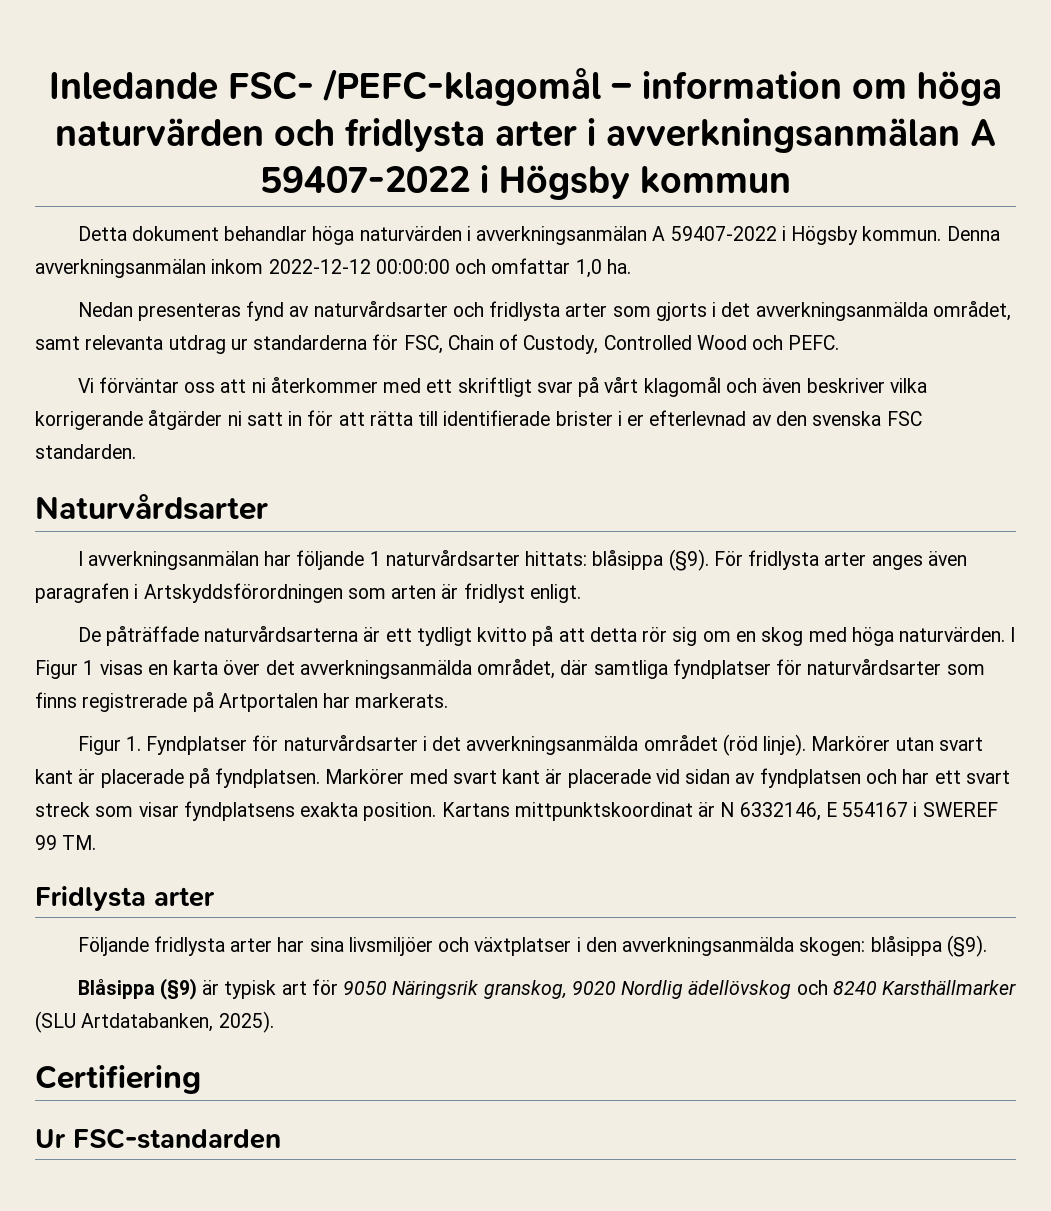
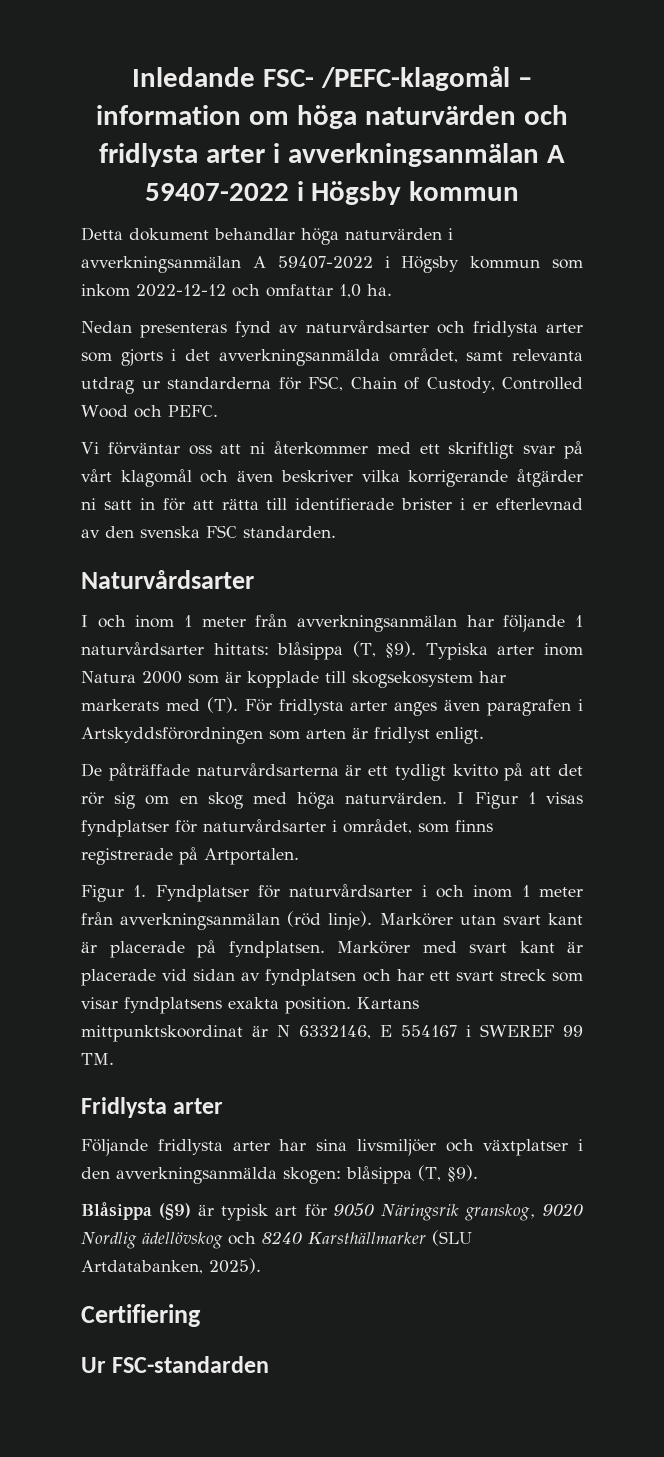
[862,226,1000,241] [35,259,206,278] kommun. Denna avverkningsanmälan -> [470,256,583,269] kommun som
[375,259,450,274] 00:00:00 -> (226, 290) none
(83, 558) none -> [97,614,288,628] och inom 1 meter från
[668,549,709,571] (§9). -> [352,641,583,660] [81,671,506,688] [81,697,238,713] (T, §9). Typiska arter inom Natura 2000 som är kopplade till skogsekosystem har markerats med (T).
[589,627,637,642] detta -> [558,764,583,776] det
[147,659,668,679] en karta över det avverkningsanmälda området, där samtliga -> (583, 798) none
(942, 667) none -> [332,819,412,834] i området,
[218,693,449,712] Artportalen har markerats. -> [204,848,299,865] Artportalen.
[432,735,718,755] det avverkningsanmälda området -> [436,885,583,898] [81,912,281,930] och inom 1 meter från avverkningsanmälan
[947,935,988,957] (§9). -> [418,1165,478,1182] (T, §9).

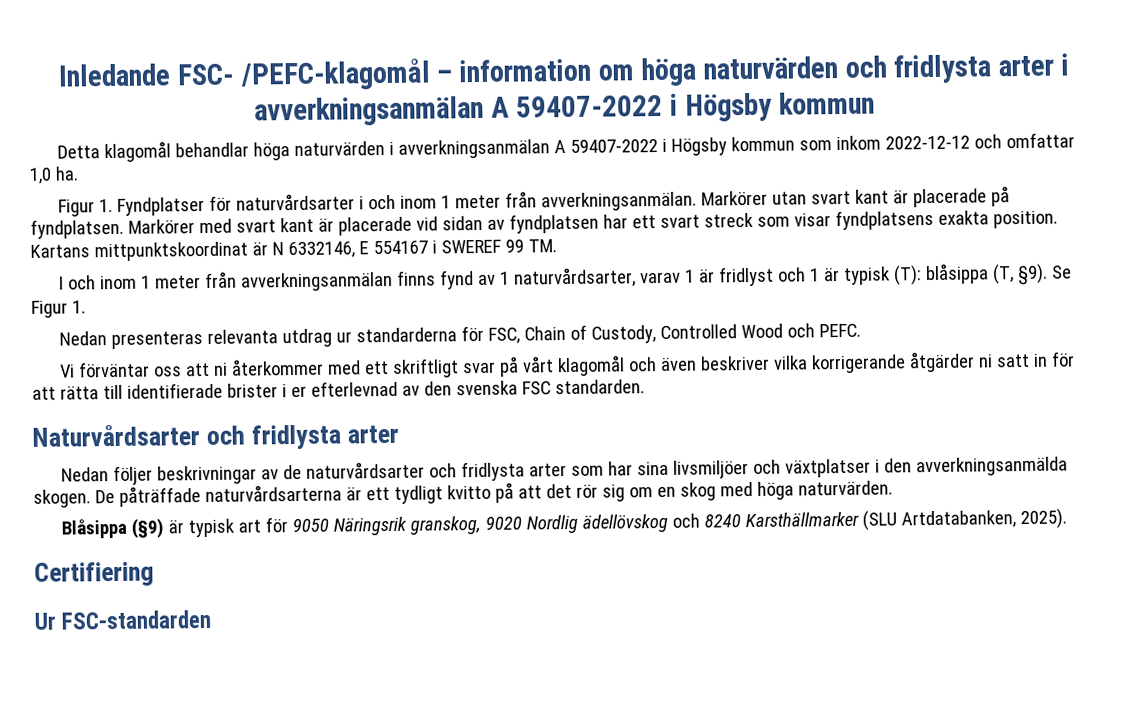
[129,228,209,241] dokument -> [104,141,172,163] klagomål
[81,320,583,338] [81,348,504,366] Nedan presenteras fynd av naturvårdsarter och fridlysta arter som gjorts i det avverkningsanmälda området, samt -> [58,186,1011,217] [30,209,1058,239] [30,239,557,262] [59,263,1073,292] [31,300,86,318] [59,331,204,350] Figur 1. Fyndplatser för naturvårdsarter i och inom 1 meter från avverkningsanmälan. Markörer utan svart kant är placerade på fyndplatsen. Markörer med svart kant är placerade vid sidan av fyndplatsen har ett svart streck som visar fyndplatsens exakta position. Kartans mittpunktskoordinat är N 6332146, E 554167 i SWEREF 99 TM. // I och inom 1 meter från avverkningsanmälan finns fynd av 1 naturvårdsarter, varav 1 är fridlyst och 1 är typisk (T): blåsippa (T, §9). Se Figur 1. // Nedan presenteras
[81,614,583,632] [81,641,583,660] [81,671,506,688] [81,697,584,716] [81,727,484,744] // I och inom 1 meter från avverkningsanmälan har följande 1 naturvårdsarter hittats: blåsippa (T, §9). Typiska arter inom Natura 2000 som är kopplade till skogsekosystem har markerats med (T). För fridlysta arter anges även paragrafen i Artskyddsförordningen som arten är fridlyst enligt. // -> [206,424,400,450] [61,456,1069,486] [33,489,91,508] och fridlysta arter // Nedan följer beskrivningar av de naturvårdsarter och fridlysta arter som har sina livsmiljöer och växtplatser i den avverkningsanmälda skogen.
[457,792,583,809] [81,819,493,837] [81,847,299,865] [81,884,583,902] [81,911,584,930] [81,940,583,958] [81,969,584,986] [81,997,419,1014] [81,1024,583,1042] [81,1053,114,1065] [81,1097,224,1118] [81,1139,583,1156] [81,1165,478,1184] I Figur 1 visas fyndplatser för naturvårdsarter i området, som finns registrerade på Artportalen. // Figur 1. Fyndplatser för naturvårdsarter i och inom 1 meter från avverkningsanmälan (röd linje). Markörer utan svart kant är placerade på fyndplatsen. Markörer med svart kant är placerade vid sidan av fyndplatsen och har ett svart streck som visar fyndplatsens exakta position. Kartans mittpunktskoordinat är N 6332146, E 554167 i SWEREF 99 TM. // Fridlysta arter // Följande fridlysta arter har sina livsmiljöer och växtplatser i den avverkningsanmälda skogen: blåsippa (T, §9). -> (893, 488) none

